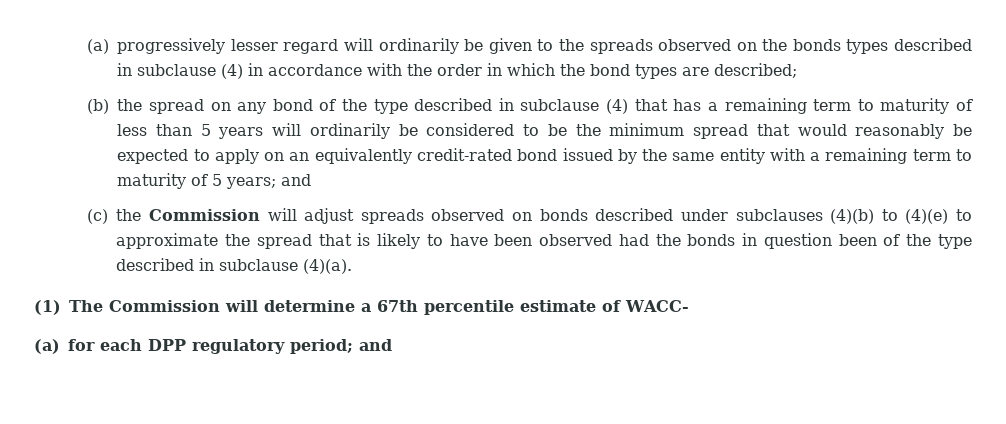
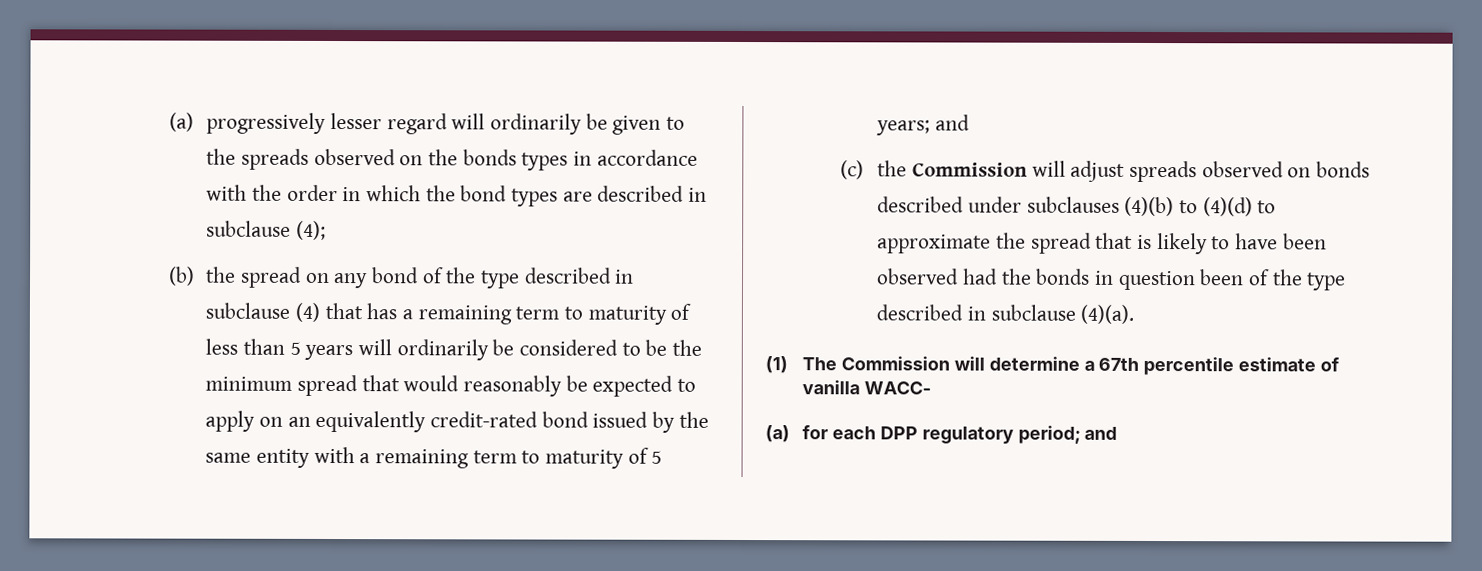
[893,38,972,51] [117,63,244,79] described in subclause (4) -> (569, 161) none
[714,63,798,78] described; -> [597,185,707,202] [206,220,326,240] described in subclause (4);
[905,209,949,224] (4)(e) -> [1202,197,1253,217] (4)(d)
(621, 306) none -> [802,380,861,395] vanilla

